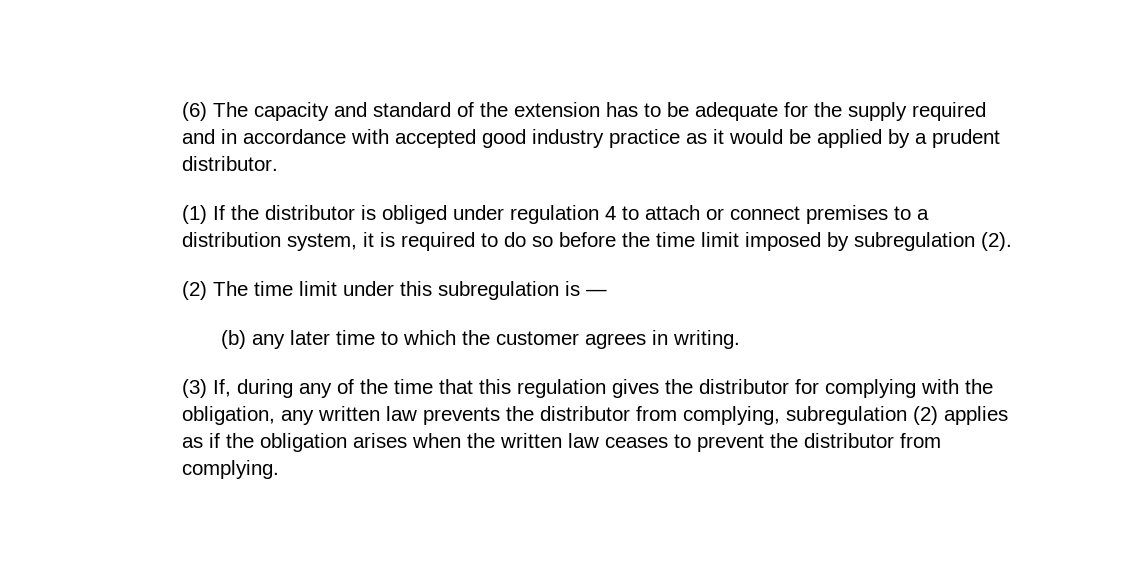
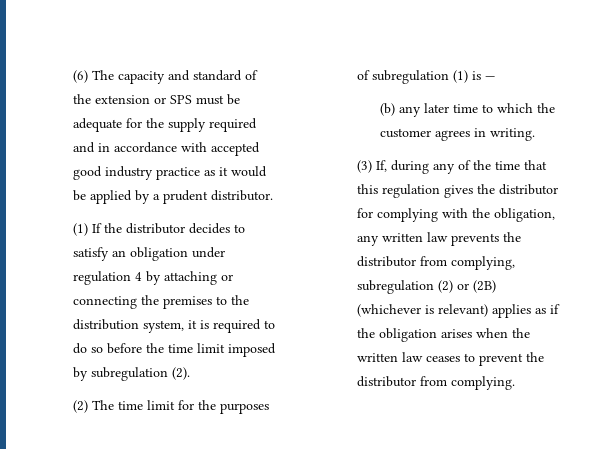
[605,102,661,117] has to -> [154,95,225,105] or SPS must
[360,205,800,224] is obliged under regulation 4 to attach or connect -> [189,223,246,234] [73,247,226,261] [73,271,234,285] [73,295,160,309] decides to satisfy an obligation under regulation 4 by attaching or connecting the
[916,209,929,220] a -> [231,295,250,305] the
[342,281,559,300] under this subregulation -> [178,400,270,414] [357,70,469,84] for the purposes of subregulation (1)
(938, 415) none -> [457,280,497,293] [357,304,489,317] or (2B) (whichever is relevant)

